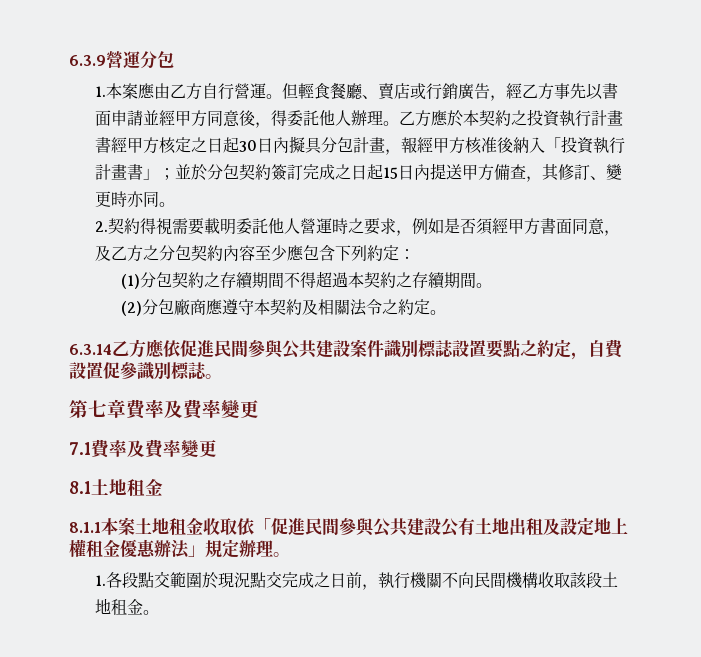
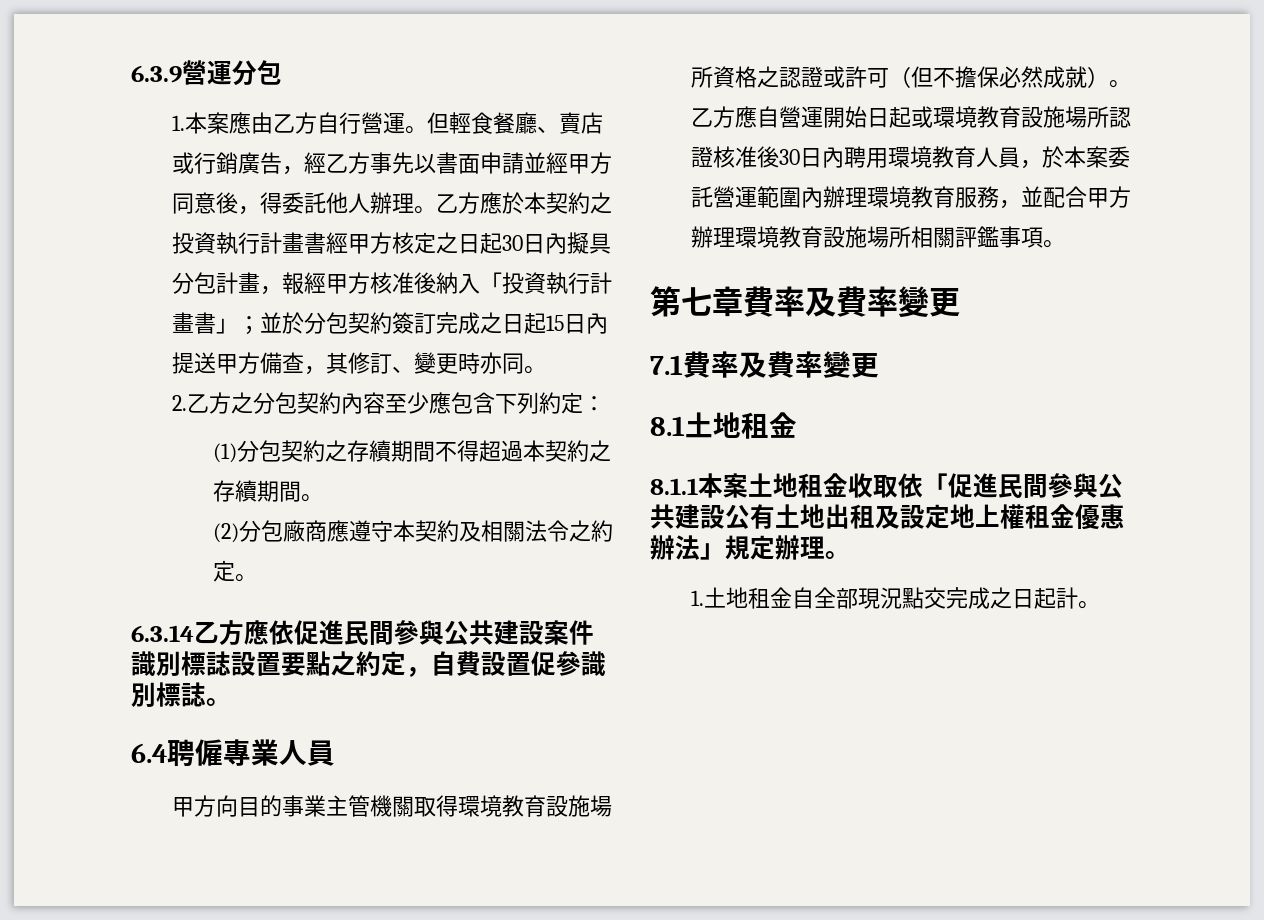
[108,218,621,236] [95,245,112,261] 契約得視需要載明委託他人營運時之要求，例如是否須經甲方書面同意，及 -> (188, 403) none
(222, 376) none -> [131,739,335,767] [172,795,613,817] [691,66,1132,88] [691,106,1132,128] [691,146,1131,169] [691,186,1132,209] [691,226,1066,248] // 6.4聘僱專業人員 // 甲方向目的事業主管機關取得環境教育設施場所資格之認證或許可（但不擔保必然成就）。乙方應自營運開始日起或環境教育設施場所認證核准後30日內聘用環境教育人員，於本案委託營運範圍內辦理環境教育服務，並配合甲方辦理環境教育設施場所相關評鑑事項。
[106,571,219,589] 各段點交範圍於 -> [704,587,859,609] 土地租金自全部
[346,572,619,590] [95,598,144,615] 前，執行機關不向民間機構收取該段土地租金 -> [1034,587,1079,609] 起計

